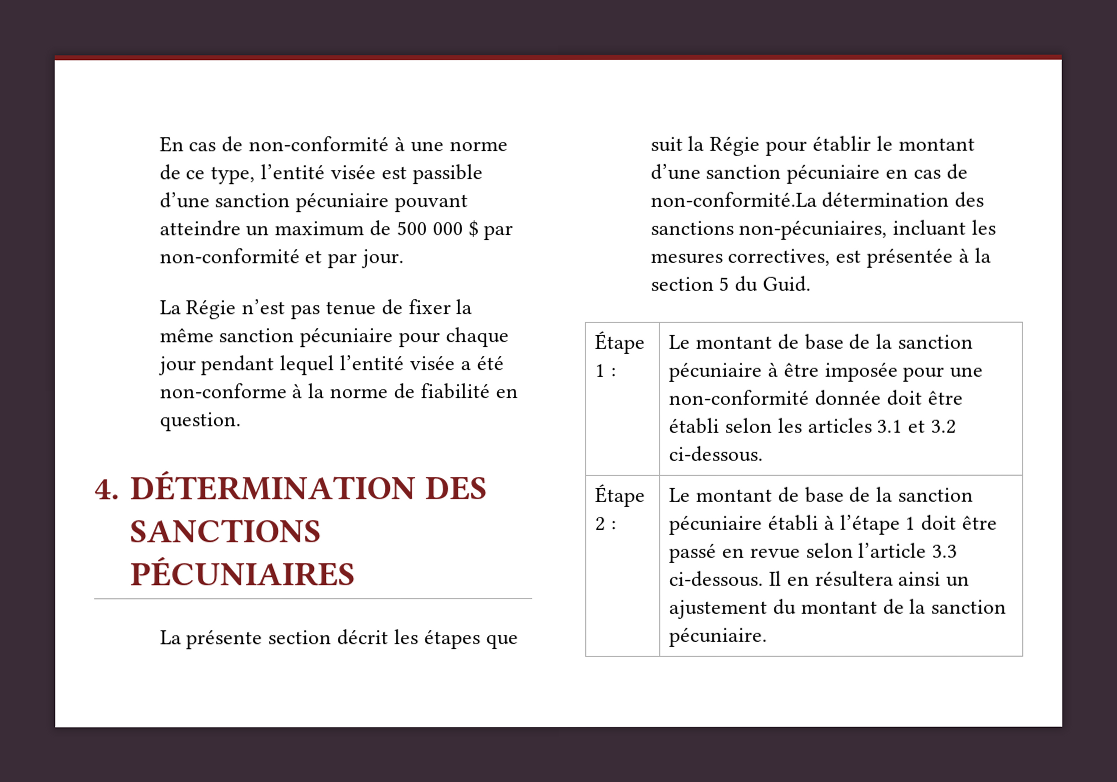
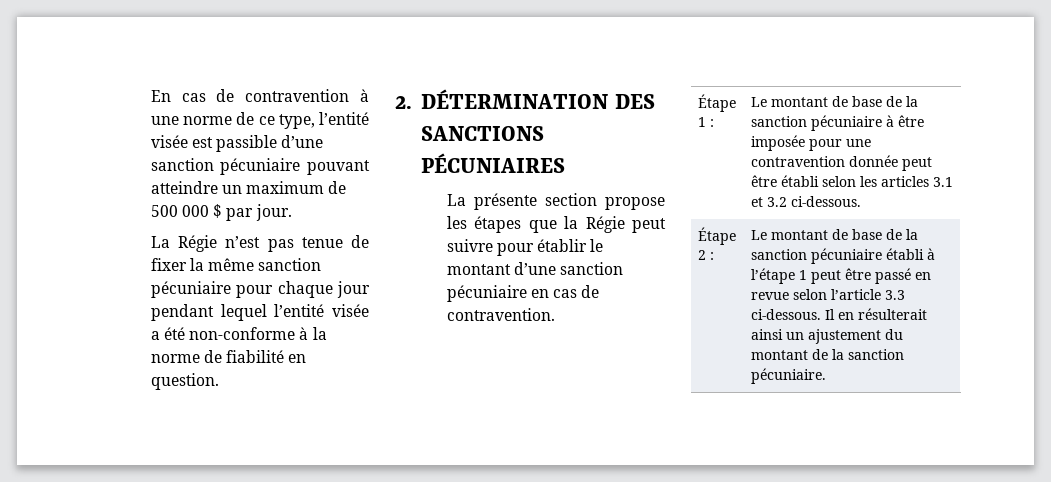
[248,136,390,152] non-conformité -> [245,89,350,102] contravention
[158,248,358,269] non-conformité et par -> (254, 214) none
[94,479,120,500] 4. -> [395,96,412,109] 2.
[337,629,390,646] décrit -> [605,197,665,210] propose
[649,136,683,152] suit -> (557, 226) none
(761, 145) none -> [632,218,666,233] [446,239,493,252] peut suivre
[649,191,985,208] [649,219,997,240] [649,247,991,268] [649,275,812,292] non-conformité.La détermination des sanctions non-pécuniaires, incluant les mesures correctives, est présentée à la section 5 du Guid. -> [446,308,555,321] contravention.
[668,389,923,406] non-conformité donnée doit -> [751,155,933,171] contravention donnée peut
[921,514,958,531] doit -> [811,270,842,284] peut
[814,570,894,587] résultera -> [858,308,928,320] résulterait

